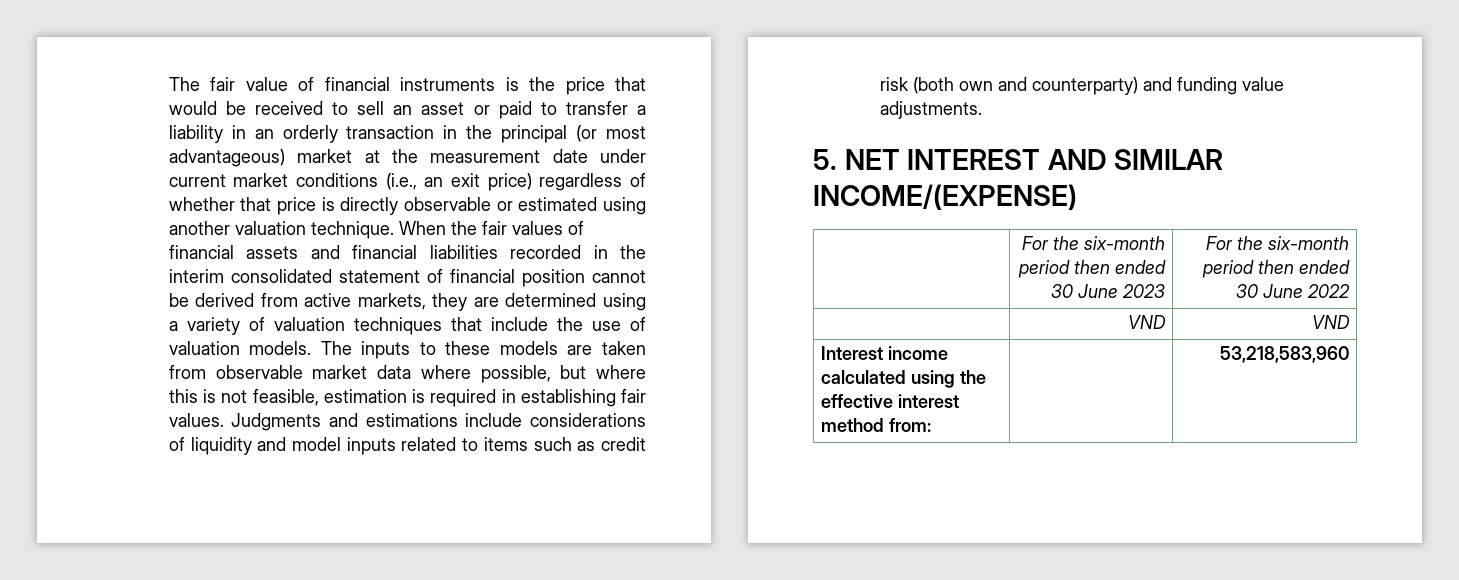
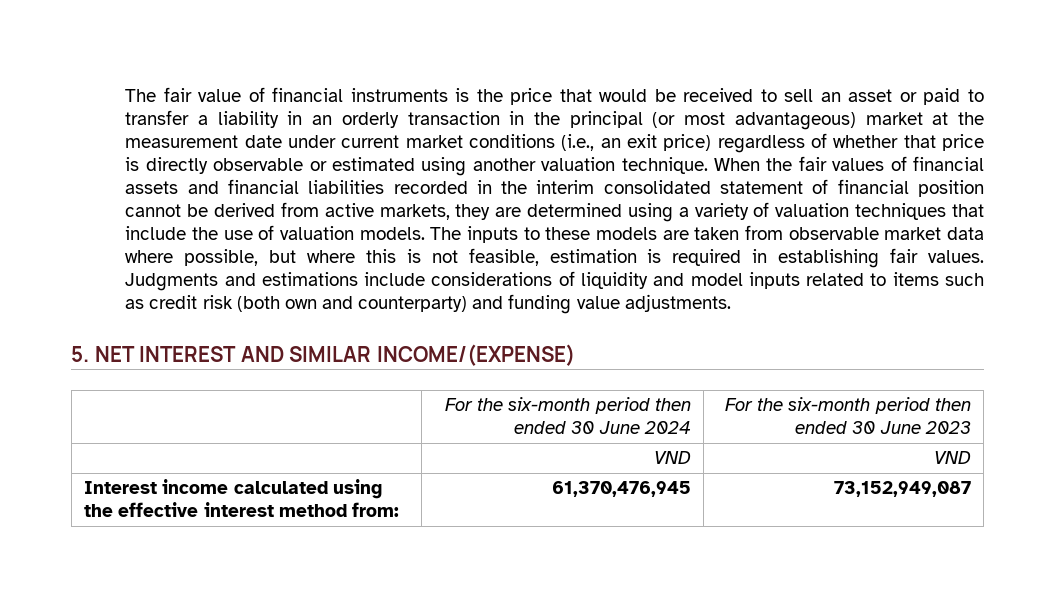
[1121,284,1165,298] [1205,236,1349,250] [1201,260,1350,278] [1235,284,1350,298] 2023 | For the six-month period then ended 30 June 2022 -> [643,421,691,434] [725,397,971,414] [795,421,971,434] 2024 | For the six-month period then ended 30 June 2023
[1219,346,1349,363] | 53,218,583,960 -> [551,481,691,497] [833,481,971,497] 61,370,476,945 | 73,152,949,087

